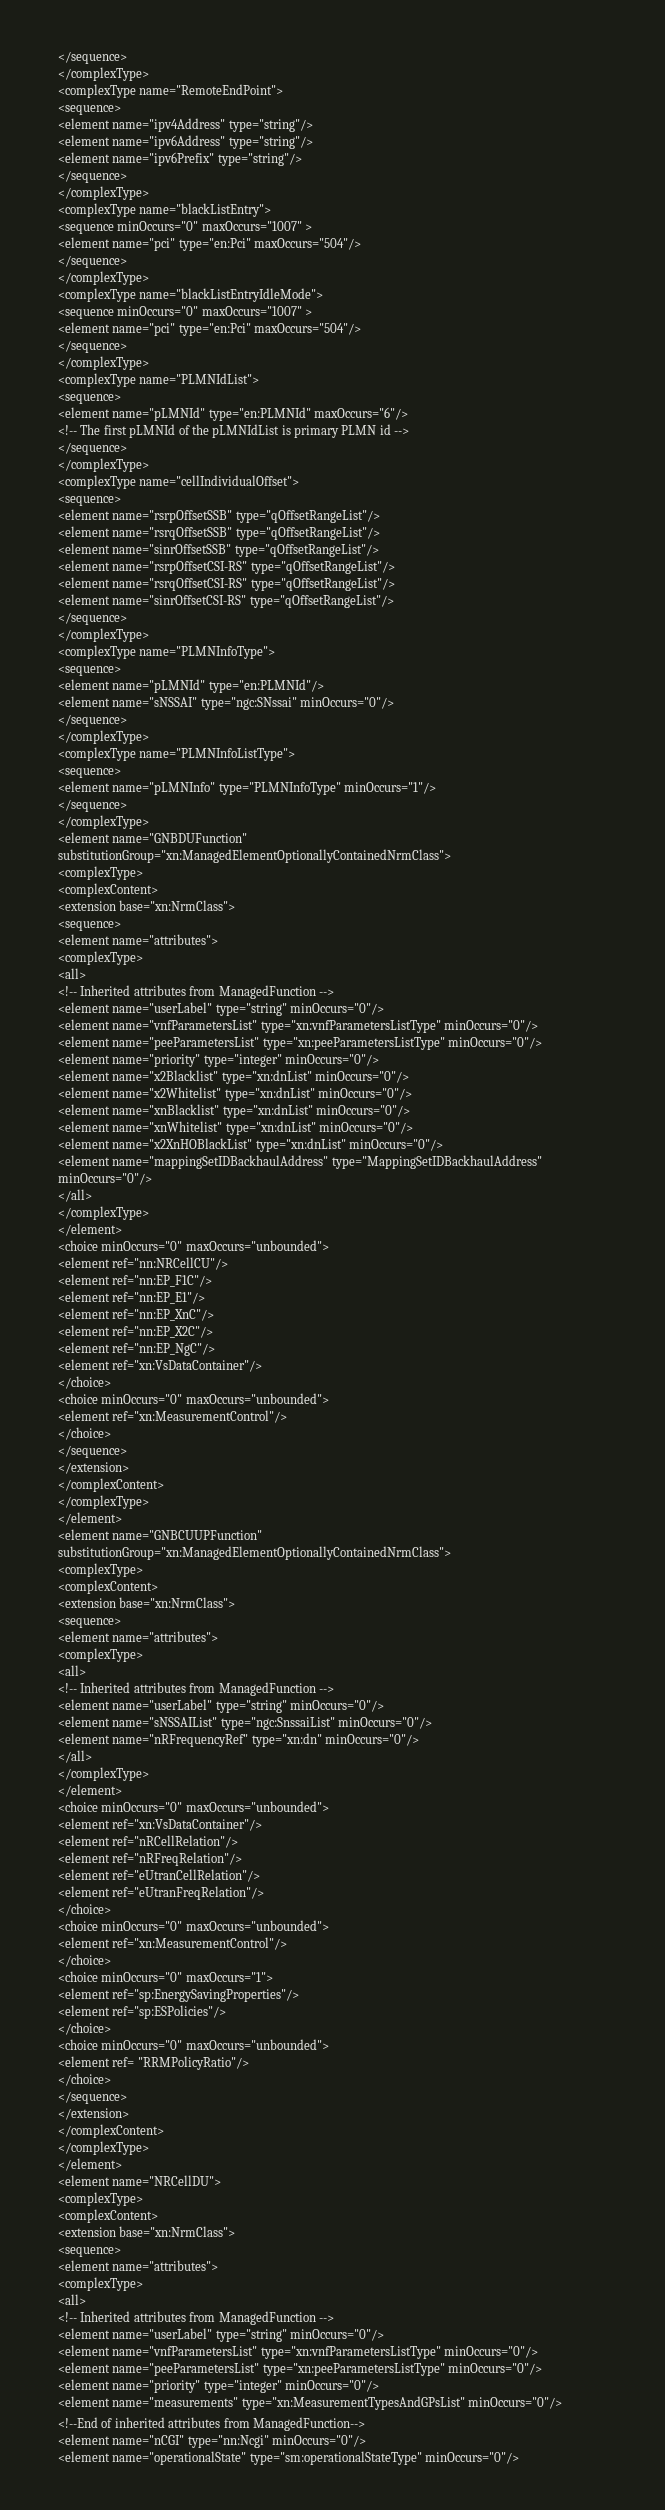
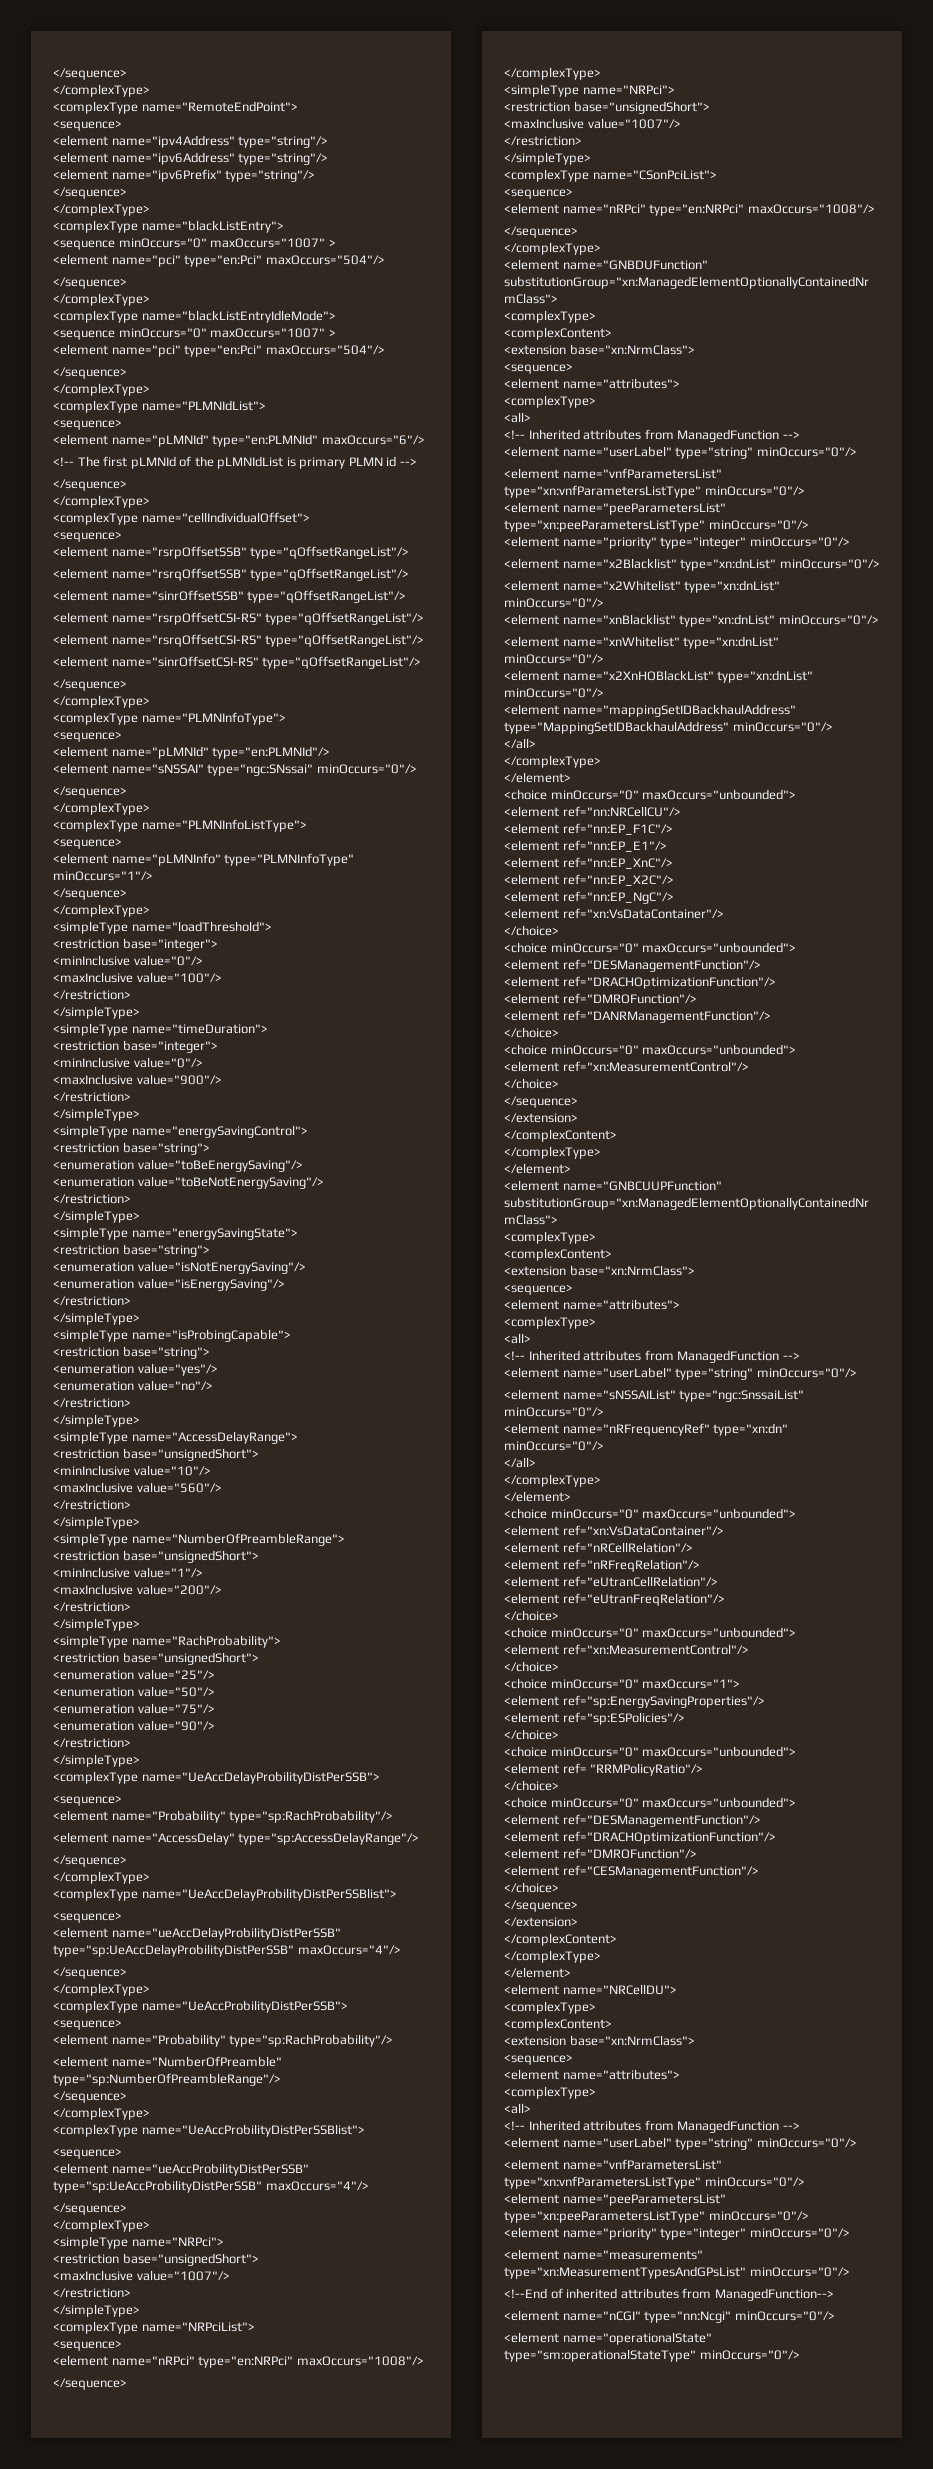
(149, 822) none -> [53,921,272,934] [53,938,218,951] [53,955,203,966] [53,972,222,983] [53,990,131,1000] [53,1006,140,1019] [53,1023,268,1036] [53,1040,218,1053] [53,1057,203,1068] [53,1074,222,1085] [53,1092,131,1102] [53,1108,140,1121] [53,1125,308,1138] [53,1142,210,1155] [53,1159,303,1172] [53,1176,324,1189] [53,1194,131,1204] [53,1210,140,1223] [53,1227,298,1240] [53,1244,210,1257] [53,1261,306,1274] [53,1278,285,1291] [53,1296,131,1306] [53,1312,140,1325] [53,1329,291,1342] [53,1346,210,1359] [53,1363,218,1376] [53,1380,213,1391] [53,1398,131,1408] [53,1414,140,1427] [53,1431,298,1444] [53,1448,259,1461] [53,1465,211,1476] [53,1482,222,1493] [53,1500,131,1510] [53,1516,140,1529] [53,1533,345,1546] [53,1550,259,1563] [53,1567,203,1578] [53,1584,222,1595] [53,1602,131,1612] [53,1618,140,1631] [53,1635,281,1648] [53,1652,259,1665] [53,1669,215,1680] [53,1686,215,1697] [53,1703,215,1714] [53,1720,215,1731] [53,1738,131,1748] [53,1754,140,1767] [53,1771,380,1784] [53,1795,122,1806] [53,1810,394,1823] [53,1832,420,1845] [53,1855,127,1867] [53,1871,150,1884] [53,1888,397,1901] [53,1912,122,1923] [53,1927,341,1940] [53,1944,401,1957] [53,1967,127,1979] [53,1983,150,1996] [53,2000,348,2013] [53,2019,122,2030] [53,2034,394,2047] [53,2056,282,2067] [53,2073,281,2086] [53,2091,127,2103] [53,2107,150,2120] [53,2124,365,2137] [53,2148,122,2159] [53,2163,309,2176] [53,2180,369,2193] [53,2203,127,2215] [53,2219,150,2232] [53,2236,224,2249] [53,2253,259,2266] [53,2270,230,2281] [53,2288,131,2298] [53,2304,140,2317] [53,2321,255,2334] [53,2340,122,2351] [53,2355,424,2368] [53,2378,127,2390] [504,67,601,80] [504,84,675,97] [504,101,710,114] [504,118,681,129] [504,136,582,146] [504,152,591,165] [504,169,717,182] [504,188,573,199] [504,203,875,216] [504,226,578,238] [504,242,601,255] // <simpleType name="loadThreshold"> // <restriction base="integer"> // <minInclusive value="0"/> // <maxInclusive value="100"/> // </restriction> // </simpleType> // <simpleType name="timeDuration"> // <restriction base="integer"> // <minInclusive value="0"/> // <maxInclusive value="900"/> // </restriction> // </simpleType> // <simpleType name="energySavingControl"> // <restriction base="string"> // <enumeration value="toBeEnergySaving"/> // <enumeration value="toBeNotEnergySaving"/> // </restriction> // </simpleType> // <simpleType name="energySavingState"> // <restriction base="string"> // <enumeration value="isNotEnergySaving"/> // <enumeration value="isEnergySaving"/> // </restriction> // </simpleType> // <simpleType name="isProbingCapable"> // <restriction base="string"> // <enumeration value="yes"/> // <enumeration value="no"/> // </restriction> // </simpleType> // <simpleType name="AccessDelayRange"> // <restriction base="unsignedShort"> // <minInclusive value="10"/> // <maxInclusive value="560"/> // </restriction> // </simpleType> // <simpleType name="NumberOfPreambleRange"> // <restriction base="unsignedShort"> // <minInclusive value="1"/> // <maxInclusive value="200"/> // </restriction> // </simpleType> // <simpleType name="RachProbability"> // <restriction base="unsignedShort"> // <enumeration value="25"/> // <enumeration value="50"/> // <enumeration value="75"/> // <enumeration value="90"/> // </restriction> // </simpleType> // <complexType name="UeAccDelayProbilityDistPerSSB"> // <sequence> // <element name="Probability" type="sp:RachProbability"/> // <element name="AccessDelay" type="sp:AccessDelayRange"/> // </sequence> // </complexType> // <complexType name="UeAccDelayProbilityDistPerSSBlist"> // <sequence> // <element name="ueAccDelayProbilityDistPerSSB" type="sp:UeAccDelayProbilityDistPerSSB" maxOccurs="4"/> // </sequence> // </complexType> // <complexType name="UeAccProbilityDistPerSSB"> // <sequence> // <element name="Probability" type="sp:RachProbability"/> // <element name="NumberOfPreamble" type="sp:NumberOfPreambleRange"/> // </sequence> // </complexType> // <complexType name="UeAccProbilityDistPerSSBlist"> // <sequence> // <element name="ueAccProbilityDistPerSSB" type="sp:UeAccProbilityDistPerSSB" maxOccurs="4"/> // </sequence> // </complexType> // <simpleType name="NRPci"> // <restriction base="unsignedShort"> // <maxInclusive value="1007"/> // </restriction> // </simpleType> // <complexType name="NRPciList"> // <sequence> // <element name="nRPci" type="en:NRPci" maxOccurs="1008"/> // </sequence> // </complexType> // <simpleType name="NRPci"> // <restriction base="unsignedShort"> // <maxInclusive value="1007"/> // </restriction> // </simpleType> // <complexType name="CSonPciList"> // <sequence> // <element name="nRPci" type="en:NRPci" maxOccurs="1008"/> // </sequence> // </complexType>
(329, 1398) none -> [504,959,761,972] [504,976,776,989] [504,993,697,1004] [504,1010,771,1023] [504,1027,559,1038] [504,1044,797,1055] // <element ref="DESManagementFunction"/> // <element ref="DRACHOptimizationFunction"/> // <element ref="DMROFunction"/> // <element ref="DANRManagementFunction"/> // </choice> // <choice minOccurs="0" maxOccurs="unbounded">
(111, 2079) none -> [504,1797,797,1808] [504,1814,761,1827] [504,1831,776,1844] [504,1848,697,1859] [504,1865,759,1878] [504,1882,559,1893] // <choice minOccurs="0" maxOccurs="unbounded"> // <element ref="DESManagementFunction"/> // <element ref="DRACHOptimizationFunction"/> // <element ref="DMROFunction"/> // <element ref="CESManagementFunction"/> // </choice>

